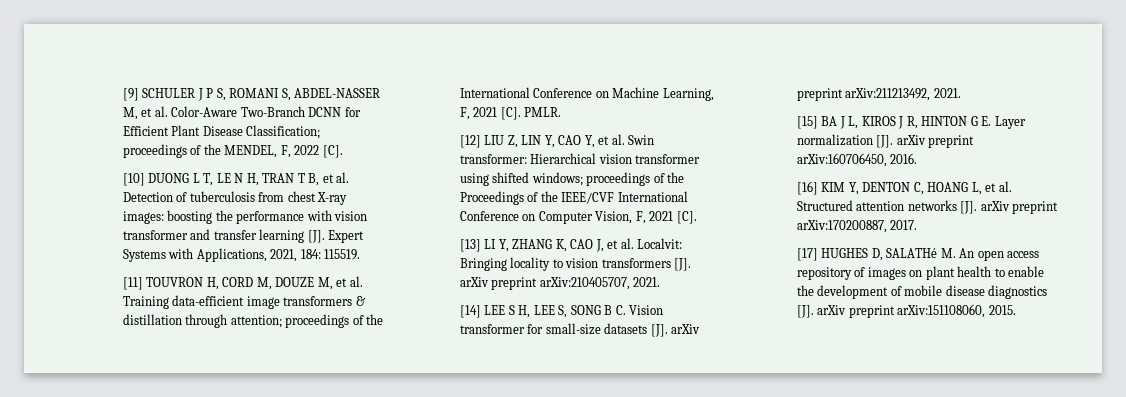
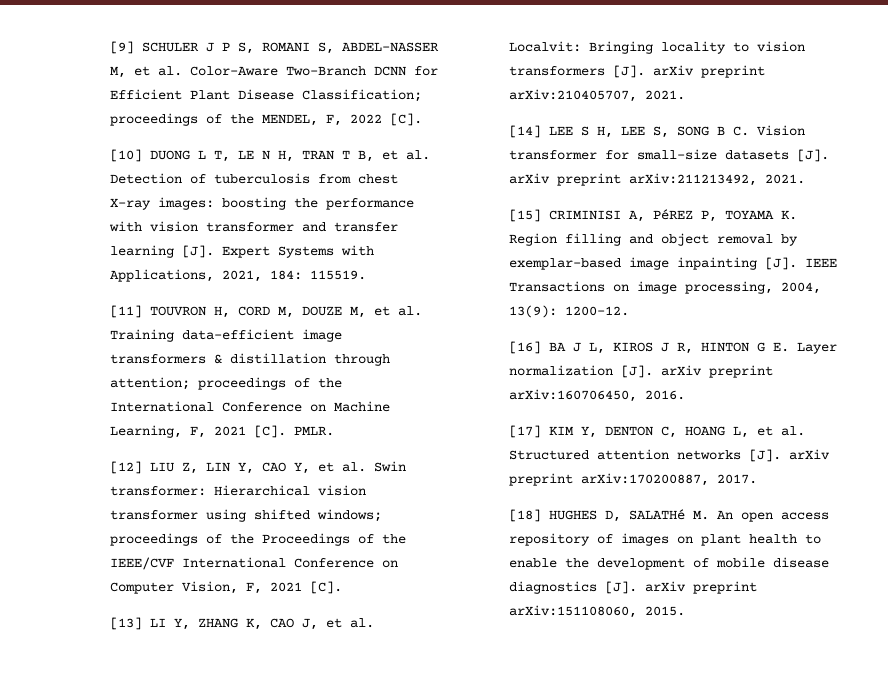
(818, 122) none -> [549,209,798,222] [509,233,799,246] [509,257,838,270] [509,281,822,294] [509,305,630,318] [509,341,542,354] CRIMINISI A, PéREZ P, TOYAMA K. Region filling and object removal by exemplar-based image inpainting [J]. IEEE Transactions on image processing, 2004, 13(9): 1200-12. // [16]
[796,181,818,195] [16] -> [509,425,542,438] [17]
[796,248,818,261] [17] -> [509,509,542,522] [18]

